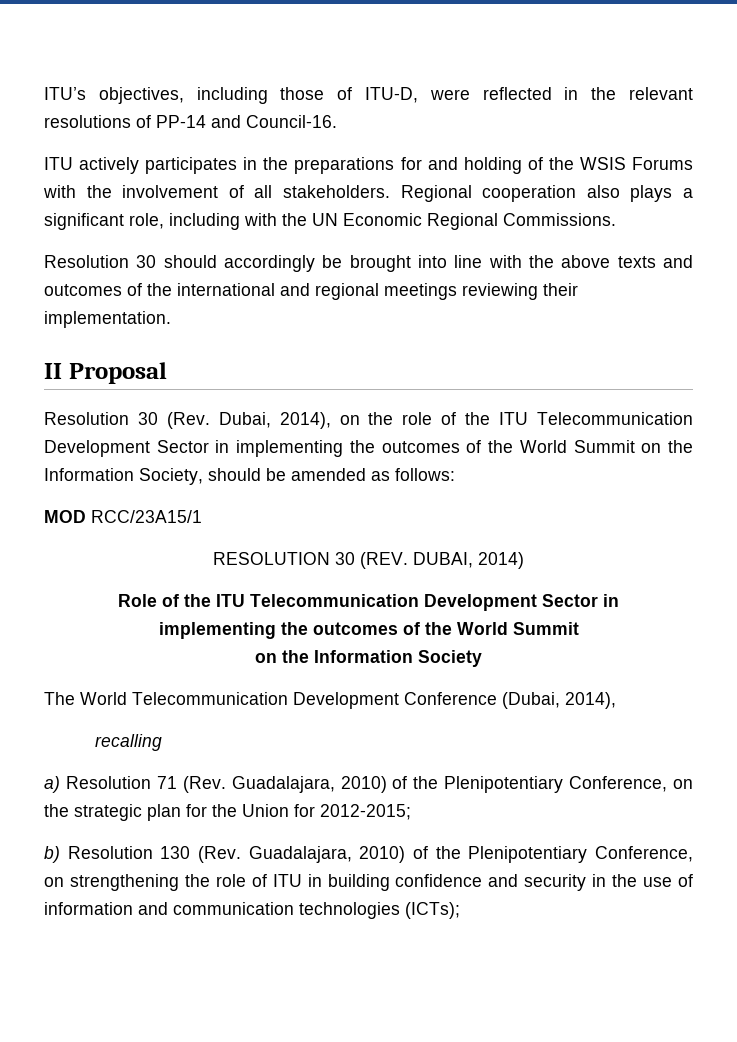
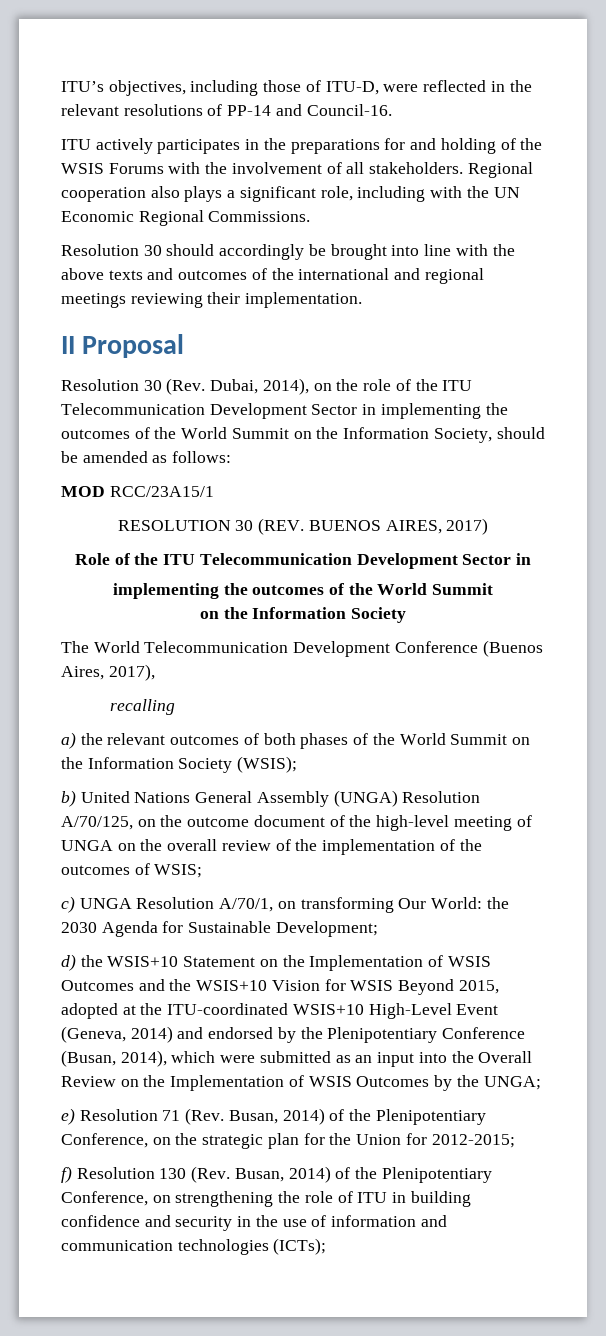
[413,552,524,569] DUBAI, 2014) -> [308,518,489,535] BUENOS AIRES, 2017)
[502,692,616,709] (Dubai, 2014), -> [482,640,543,657] [61,664,155,681] (Buenos Aires, 2017),
(60, 784) none -> [80,733,530,749] [61,756,298,773] [61,790,481,807] [61,815,532,831] [61,839,482,855] [61,863,203,878] [61,896,509,913] [61,921,378,937] [61,954,491,971] [61,979,499,995] [61,1003,499,1019] [61,1026,526,1043] [61,1050,533,1067] [61,1075,541,1091] [61,1108,75,1125] the relevant outcomes of both phases of the World Summit on the Information Society (WSIS); // b) United Nations General Assembly (UNGA) Resolution A/70/125, on the outcome document of the high-level meeting of UNGA on the overall review of the implementation of the outcomes of WSIS; // c) UNGA Resolution A/70/1, on transforming Our World: the 2030 Agenda for Sustainable Development; // d) the WSIS+10 Statement on the Implementation of WSIS Outcomes and the WSIS+10 Vision for WSIS Beyond 2015, adopted at the ITU-coordinated WSIS+10 High-Level Event (Geneva, 2014) and endorsed by the Plenipotentiary Conference (Busan, 2014), which were submitted as an input into the Overall Review on the Implementation of WSIS Outcomes by the UNGA; // e)
[231,776,387,793] Guadalajara, 2010) -> [228,1108,325,1125] Busan, 2014)
[44,846,60,863] b) -> [61,1166,72,1183] f)
[248,846,406,863] Guadalajara, 2010) -> [234,1166,331,1183] Busan, 2014)

